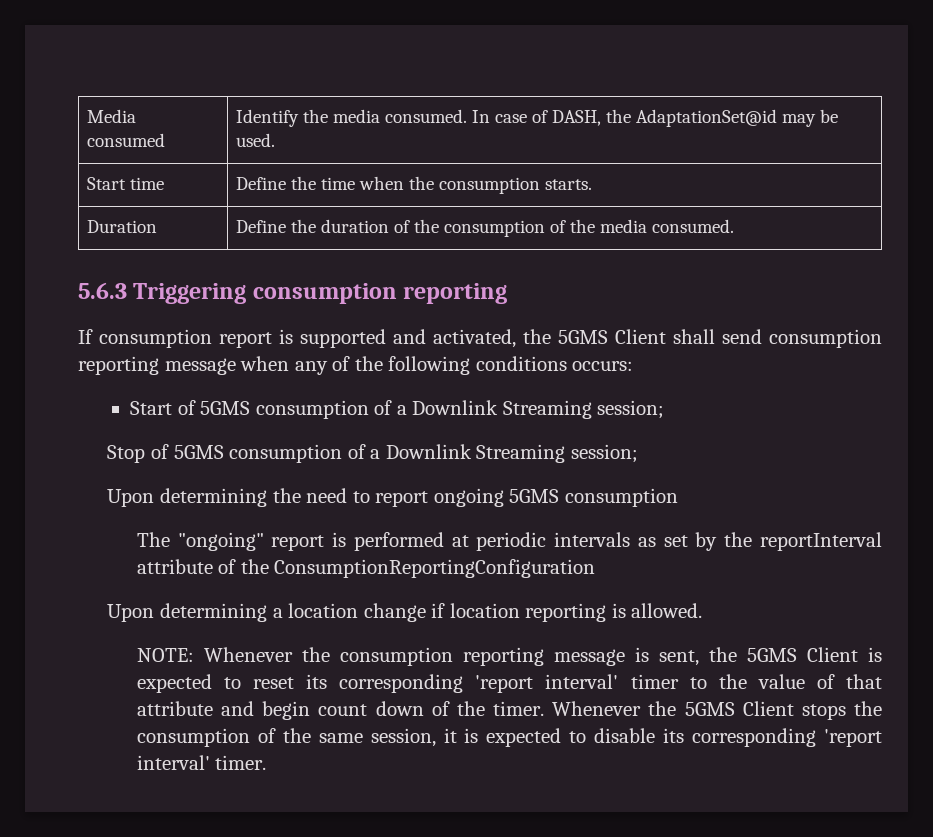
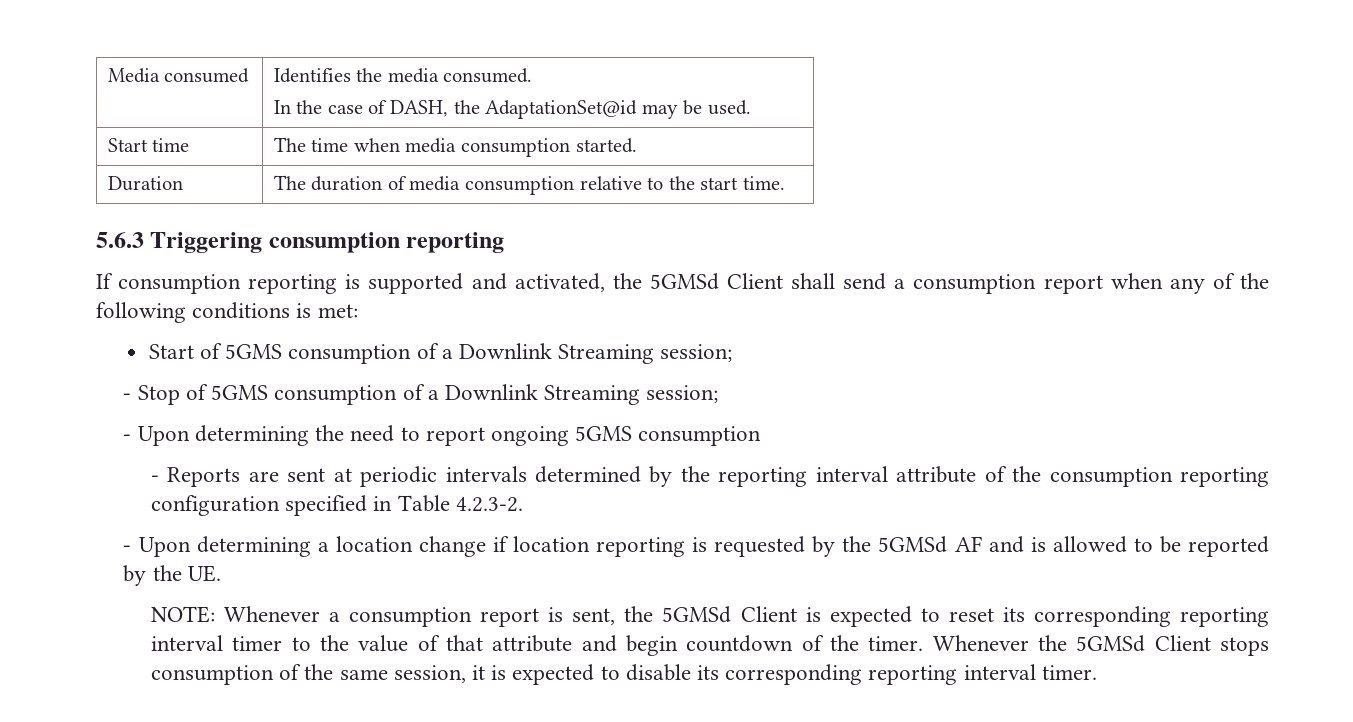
[236,109,491,127] Identify the media consumed. In -> [273,68,533,83] [273,100,323,114] Identifies the media consumed. // In the
[236,176,593,194] [87,220,158,233] [236,219,735,237] Define the time when the consumption starts. // Duration | Define the duration of the consumption of the media consumed. -> [273,137,637,157] [107,176,183,191] [273,175,785,195] The time when media consumption started. // Duration | The duration of media consumption relative to the start time.
[219,332,272,348] report -> [248,274,338,294] reporting
[558,330,608,344] 5GMS -> [649,273,719,290] 5GMSd
[769,329,882,348] [78,356,236,375] consumption reporting message -> [894,274,1103,294] a consumption report
[572,361,634,371] occurs: -> [296,303,358,318] is met:
(665, 409) none -> [123,393,132,400] -
(638, 453) none -> [123,434,132,441] -
[136,532,882,551] [136,559,596,578] The "ongoing" report is performed at periodic intervals as set by the reportInterval attribute of the ConsumptionReportingConfiguration // -> [150,466,1269,487] [150,495,523,516] [123,545,132,552] - Reports are sent at periodic intervals determined by the reporting interval attribute of the consumption reporting configuration specified in Table 4.2.3-2. // -
[631,603,703,618] [136,647,625,666] allowed. // NOTE: Whenever the consumption reporting message -> [714,536,1269,557] [123,565,221,586] [150,606,540,627] requested by the 5GMSd AF and is allowed to be reported by the UE. // NOTE: Whenever a consumption report
[746,648,797,662] 5GMS -> [662,606,732,623] 5GMSd
[475,674,619,693] 'report interval' -> [1179,607,1269,627] [150,635,223,651] reporting interval
[318,701,424,716] count down -> [686,635,794,652] countdown
[684,702,735,716] 5GMS -> [1076,635,1146,652] 5GMSd
[854,701,883,716] the -> (1269, 646) none
[824,729,882,747] [136,755,210,770] 'report interval' -> [868,664,1036,685] reporting interval

